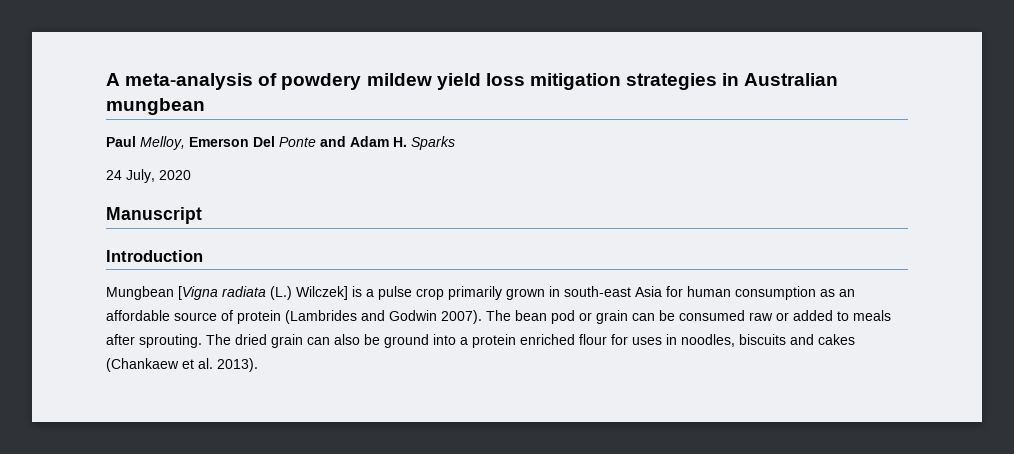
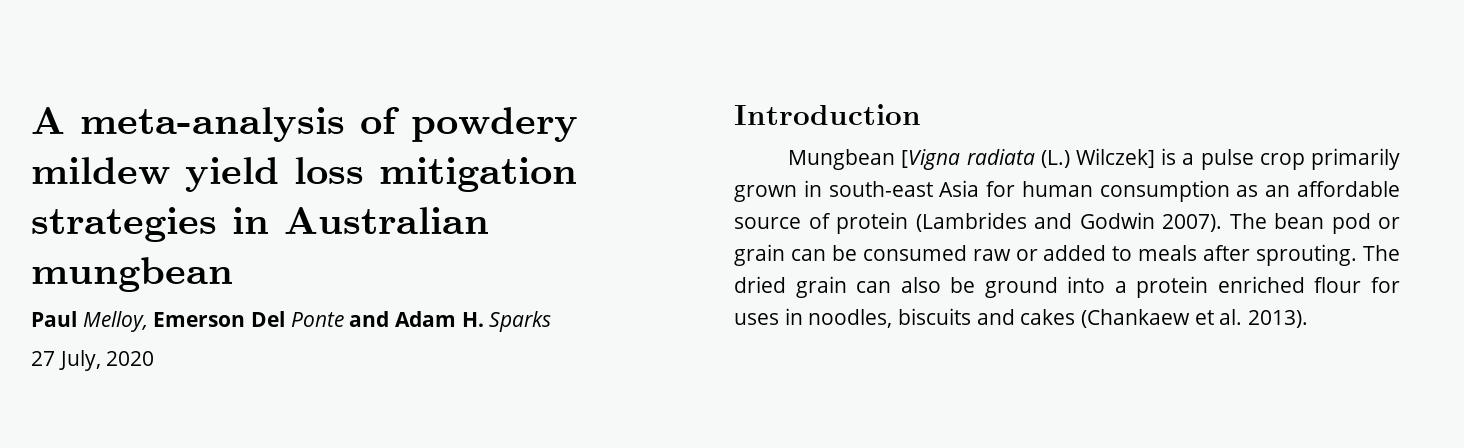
[106,170,122,180] 24 -> [31,351,55,366] 27
[106,207,202,224] // Manuscript -> (155, 358) none

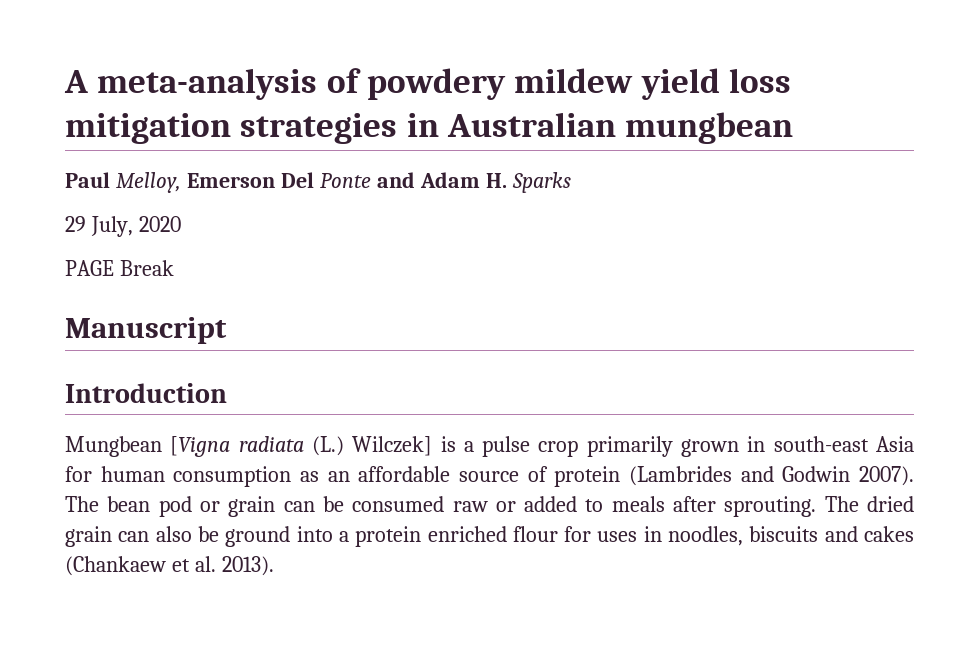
[31,351,55,366] 27 -> [65,216,86,232] 29
(155, 358) none -> [65,260,174,276] [65,317,227,344] // PAGE Break // Manuscript

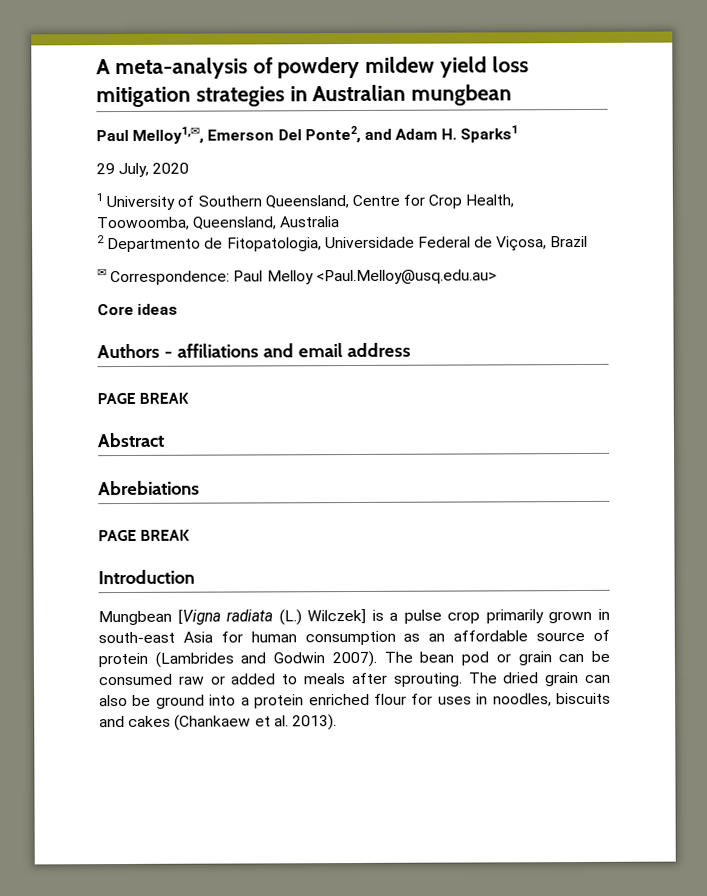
[115,172,181,193] Melloy, -> [132,126,205,144] Melloy1,✉,
[319,173,371,188] Ponte -> [304,125,361,144] Ponte2,
[511,172,571,193] Sparks -> [460,125,519,143] Sparks1
[65,260,174,276] [65,317,227,344] PAGE Break // Manuscript -> [96,193,515,211] [96,216,341,231] [97,235,589,253] [97,269,497,286] [97,303,179,316] [97,342,411,359] [97,392,190,405] [97,432,164,448] [98,480,200,496] [98,529,191,542] 1 University of Southern Queensland, Centre for Crop Health, Toowoomba, Queensland, Australia // 2 Departmento de Fitopatologia, Universidade Federal de Viçosa, Brazil // ✉ Correspondence: Paul Melloy <Paul.Melloy@usq.edu.au> // Core ideas // Authors - affiliations and email address // PAGE BREAK // Abstract // Abrebiations // PAGE BREAK

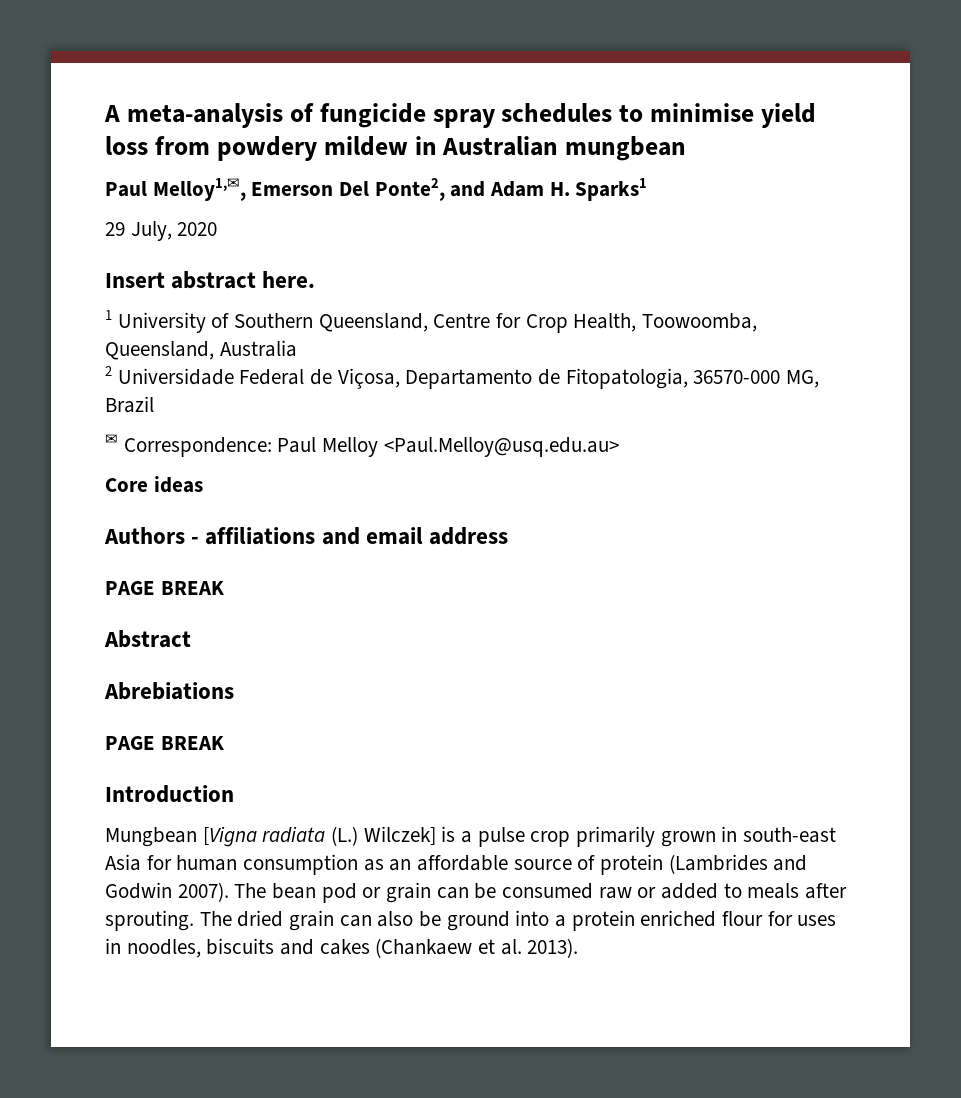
[277,56,529,79] [96,86,285,108] powdery mildew yield loss mitigation strategies -> [319,103,817,128] [105,136,408,161] fungicide spray schedules to minimise yield loss from powdery mildew
(190, 168) none -> [105,271,316,289] // Insert abstract here.
[107,237,322,253] Departmento de Fitopatologia, -> (112, 371) none
(548, 244) none -> [405,368,820,389] Departamento de Fitopatologia, 36570-000 MG,

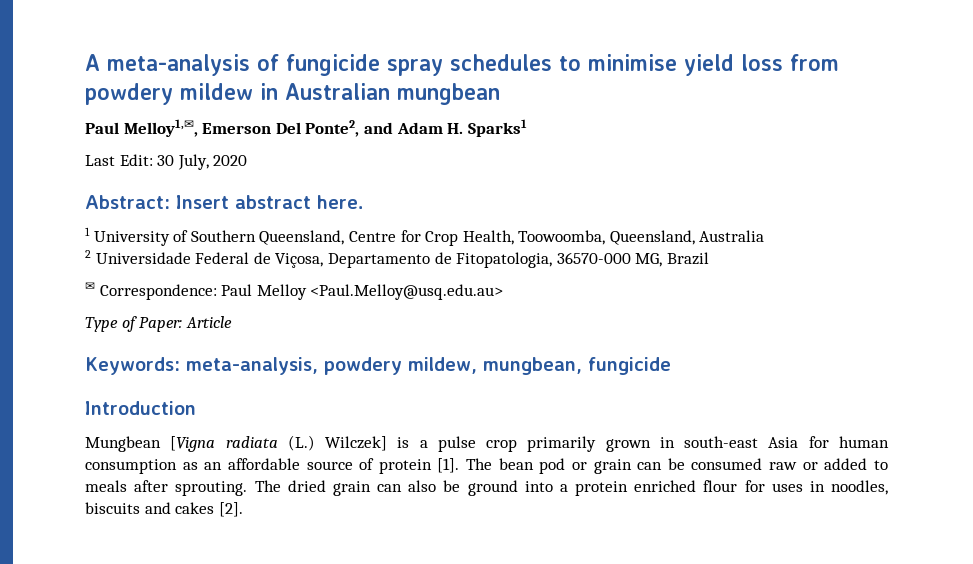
[105,222,125,236] 29 -> [85,154,175,166] Last Edit: 30
(218, 229) none -> [85,195,170,209] Abstract:
[105,476,203,493] [104,527,509,545] [105,581,225,595] [104,630,191,648] [104,682,234,700] [105,736,225,750] Core ideas // Authors - affiliations and email address // PAGE BREAK // Abstract // Abrebiations // PAGE BREAK -> [85,316,232,332] [85,357,671,375] Type of Paper: Article // Keywords: meta-analysis, powdery mildew, mungbean, fungicide
[668,854,808,874] [105,882,229,902] (Lambrides and Godwin 2007). -> [437,458,460,473] [1].
[375,938,579,958] (Chankaew et al. 2013). -> [218,502,243,517] [2].

